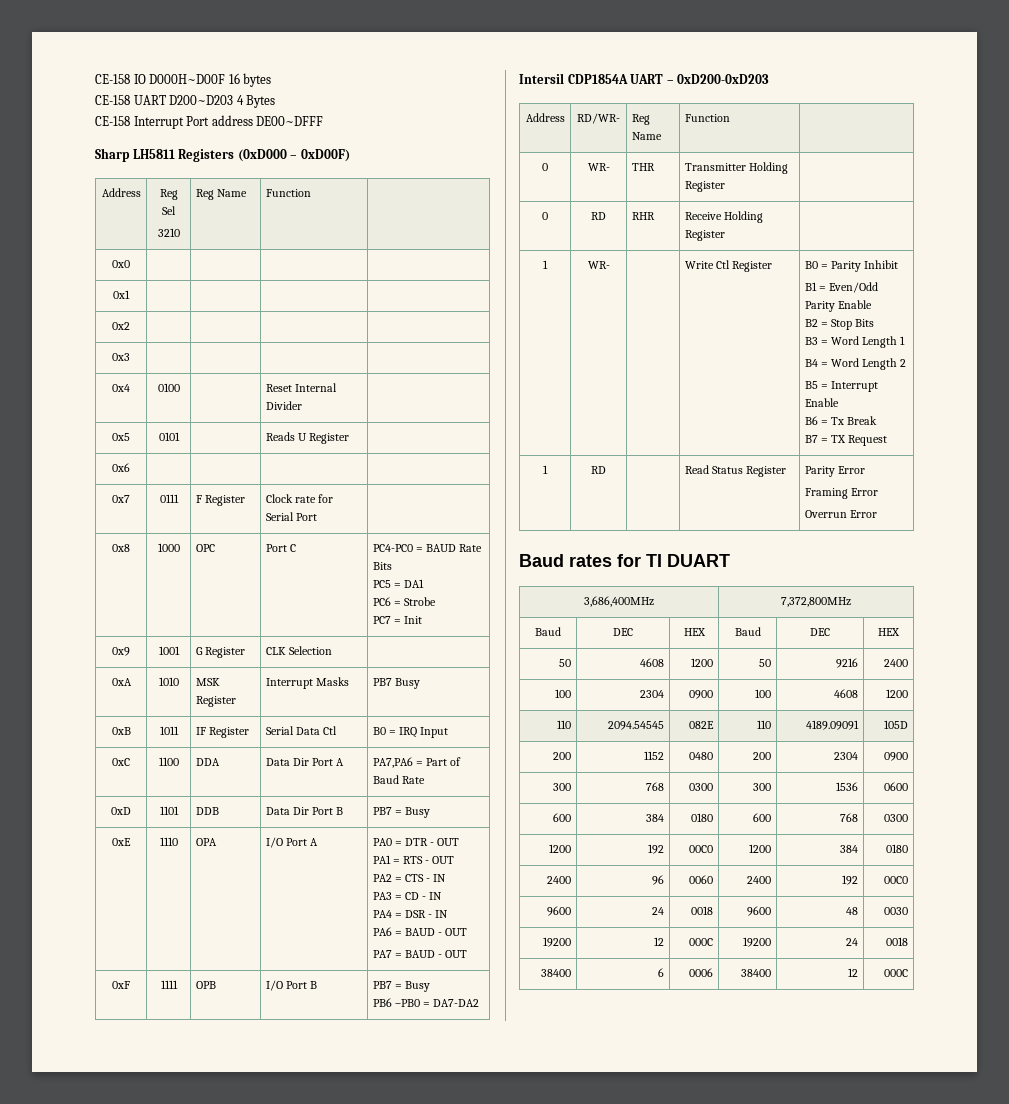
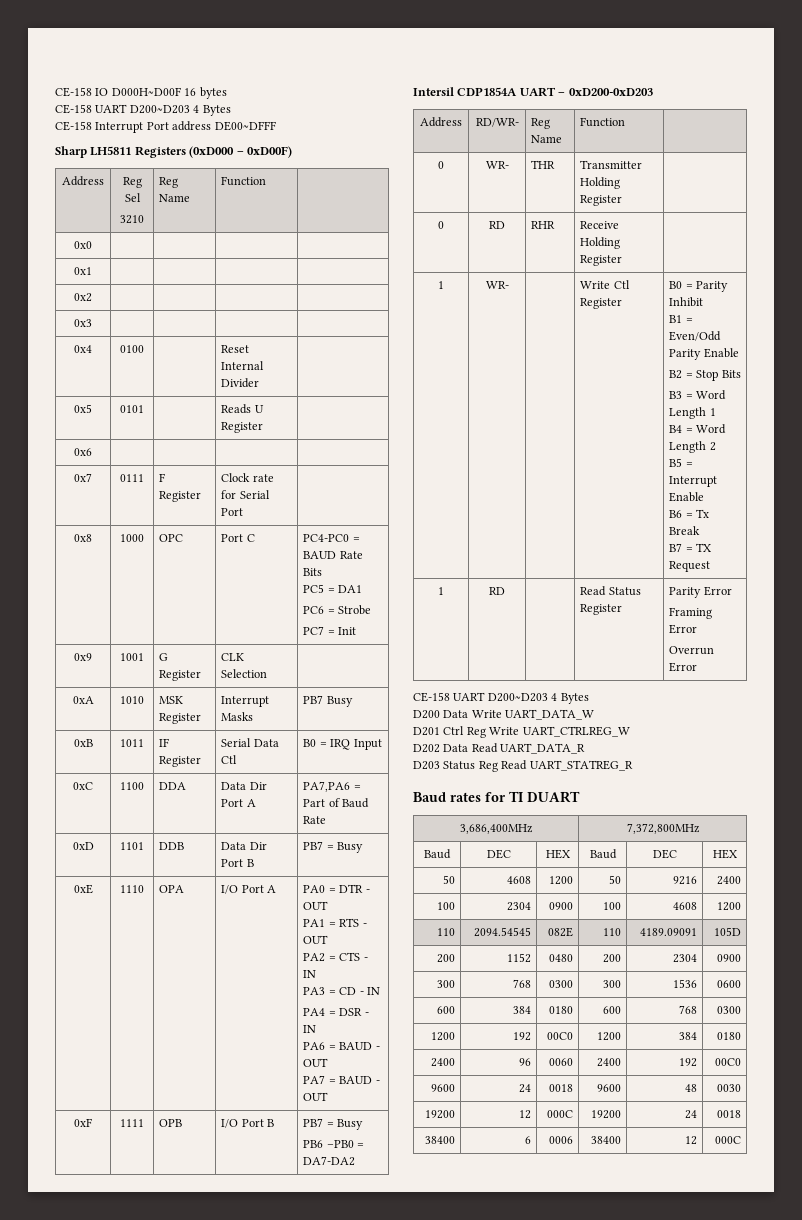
(877, 514) none -> [413,692,589,704] [413,709,595,720] [413,726,630,738] [413,743,586,754] [413,760,633,772] // CE-158 UART D200~D203 4 Bytes // D200 Data Write UART_DATA_W // D201 Ctrl Reg Write UART_CTRLREG_W // D202 Data Read UART_DATA_R // D203 Status Reg Read UART_STATREG_R

